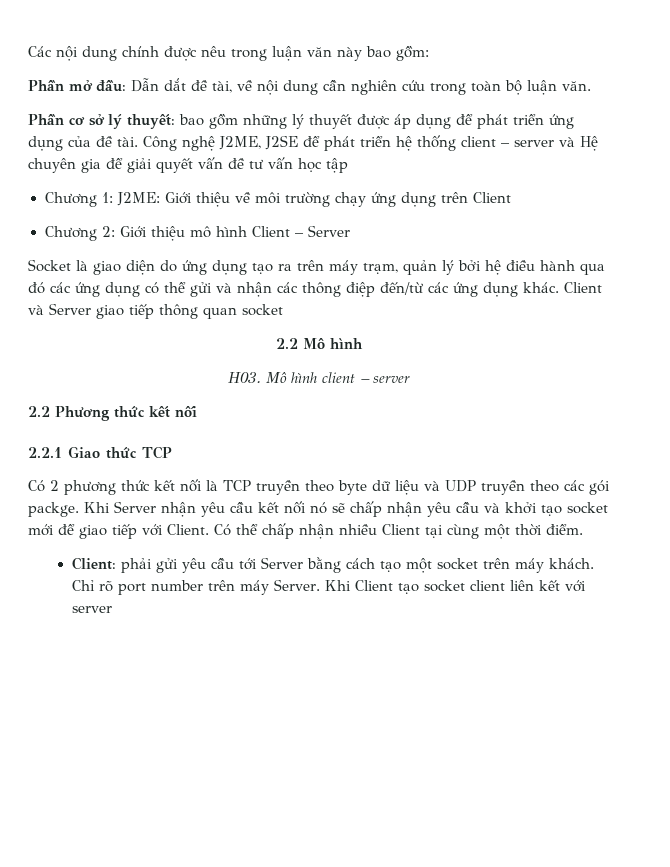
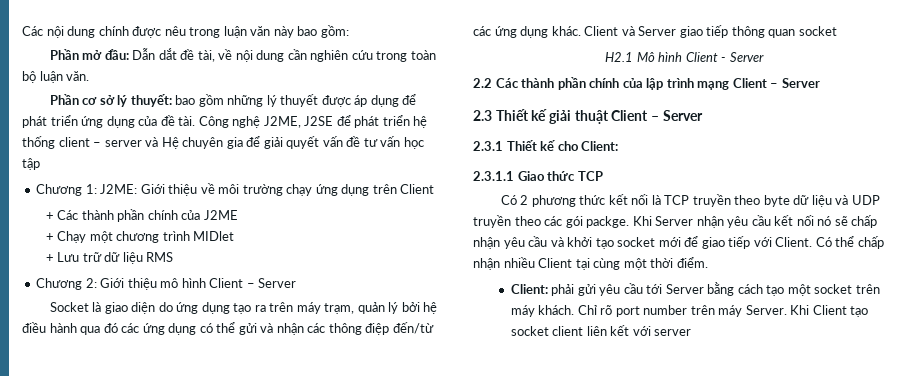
(511, 197) none -> [45,209,238,222] [45,231,235,243] [45,252,174,264] // + Các thành phần chính của J2ME // + Chạy một chương trình MIDlet // + Lưu trữ dữ liệu RMS
[276,338,363,349] [228,372,410,383] [28,406,197,421] [28,447,62,458] 2.2 Mô hình // H03. Mô hình client – server // 2.2 Phương thức kết nối // 2.2.1 -> [605,52,764,62] [473,77,820,90] [473,109,703,124] [473,140,619,151] [473,171,514,181] H2.1 Mô hình Client - Server // 2.2 Các thành phần chính của lập trình mạng Client – Server // 2.3 Thiết kế giải thuật Client – Server // 2.3.1 Thiết kế cho Client: // 2.3.1.1

